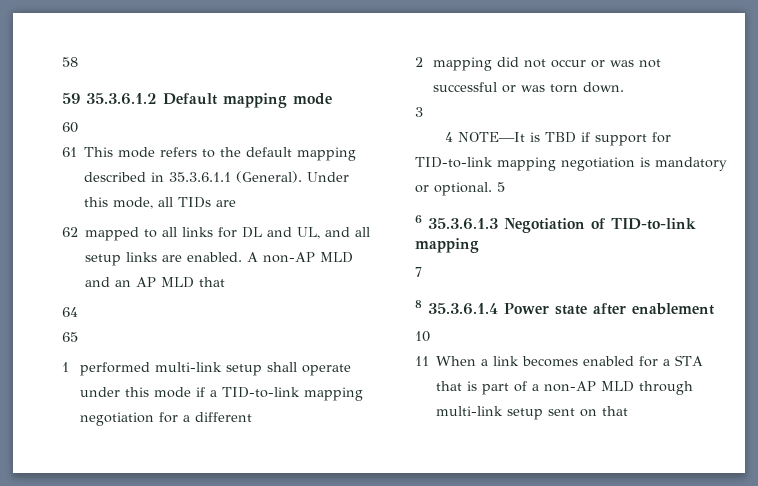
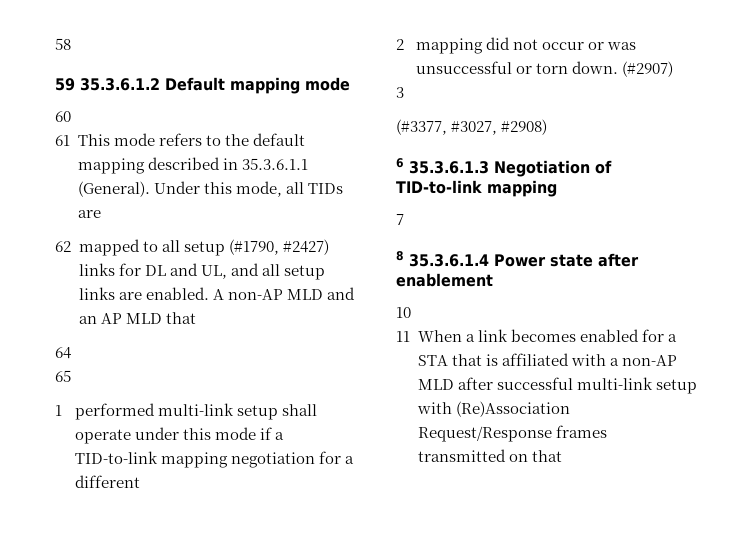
(178, 232) none -> [183,239,329,256] setup (#1790, #2427)
[638,59,661,68] [432,82,545,93] not successful or was -> [416,61,533,74] unsuccessful or
(624, 87) none -> [622,61,674,77] (#2907)
[445,132,672,146] [415,157,727,171] [415,182,505,196] 4 NOTE—It is TBD if support for TID-to-link mapping negotiation is mandatory or optional. 5 -> [396,119,548,135] (#3377, #3027, #2908)
[482,381,528,395] part of -> [501,353,606,366] affiliated with
[639,381,694,395] [436,406,576,420] through multi-link setup sent -> [457,377,697,394] [416,401,570,417] [417,425,607,442] [417,449,506,462] after successful multi-link setup with (Re)Association Request/Response frames transmitted

